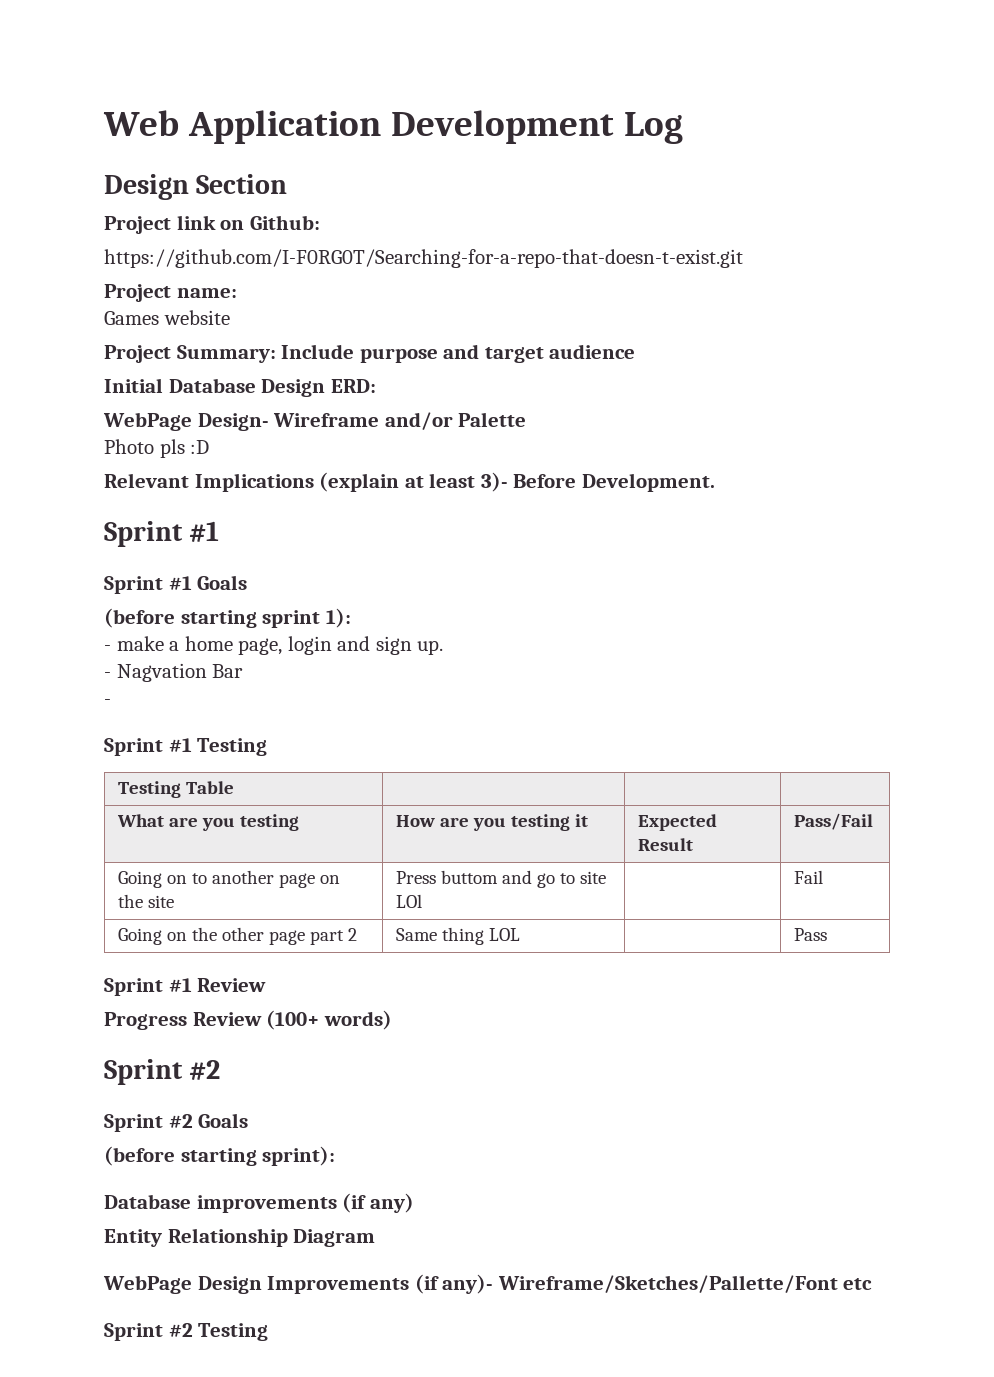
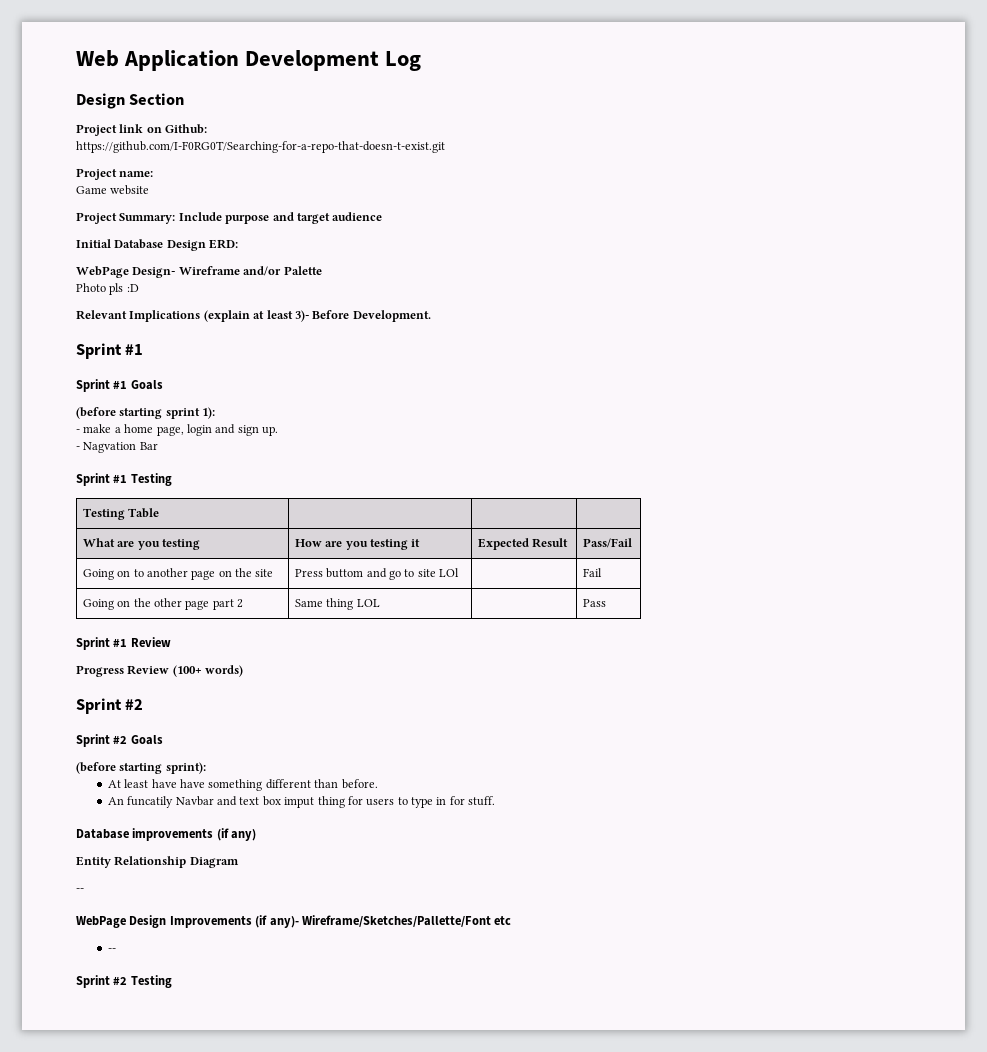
[104,311,159,325] Games -> [76,186,107,194] Game
[104,699,111,705] // - -> (158, 446) none
(336, 1156) none -> [107,779,378,791] [107,796,496,808] // At least have have something different than before. // An funcatily Navbar and text box imput thing for users to type in for stuff.
(376, 1238) none -> [76,888,84,892] // --
(873, 1284) none -> [107,948,116,952] // --

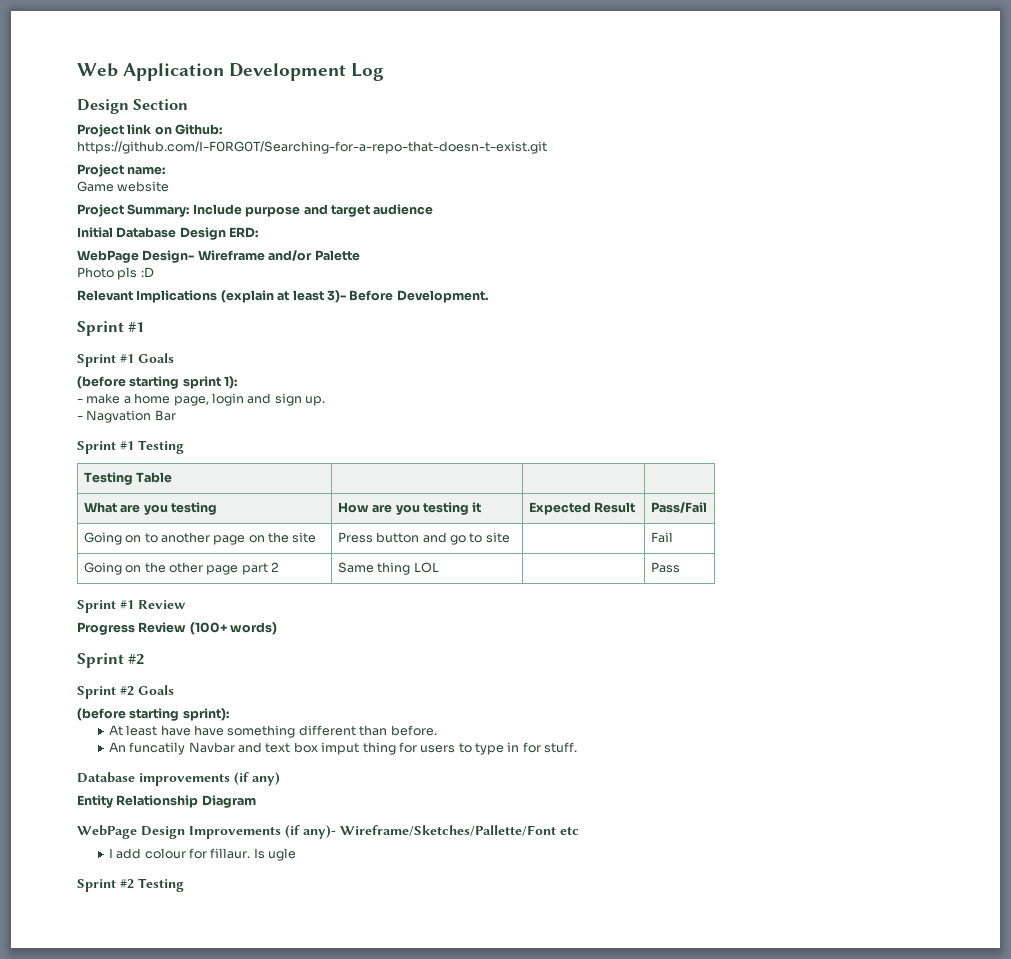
[326,568,364,578] buttom -> [376,532,420,543] button
[439,568,460,577] LOl -> (510, 537) none
[76,888,84,892] // -- -> (256, 801) none
[107,948,116,952] -- -> [108,848,297,861] I add colour for fillaur. Is ugle

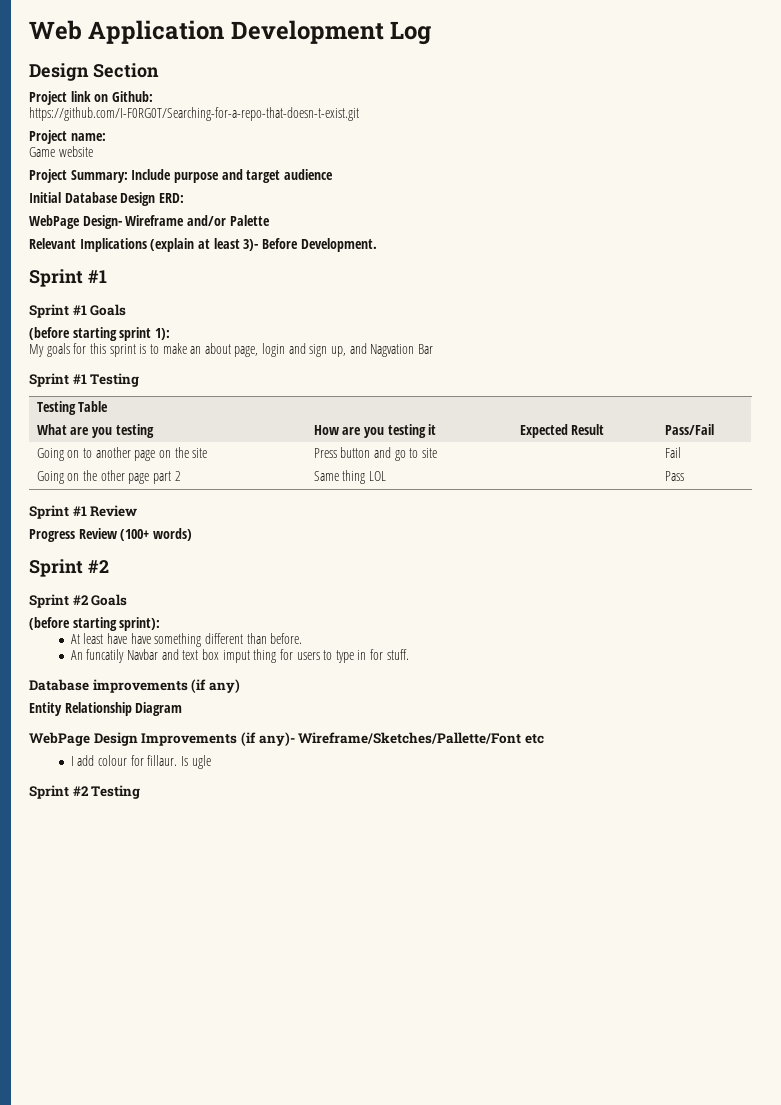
[77,267,154,280] // Photo pls :D -> (270, 220) none
[77,393,171,404] - make a home -> [29,343,231,357] My goals for this sprint is to make an about
[305,396,325,406] [77,416,83,420] up. // - -> [331,343,367,357] up, and

